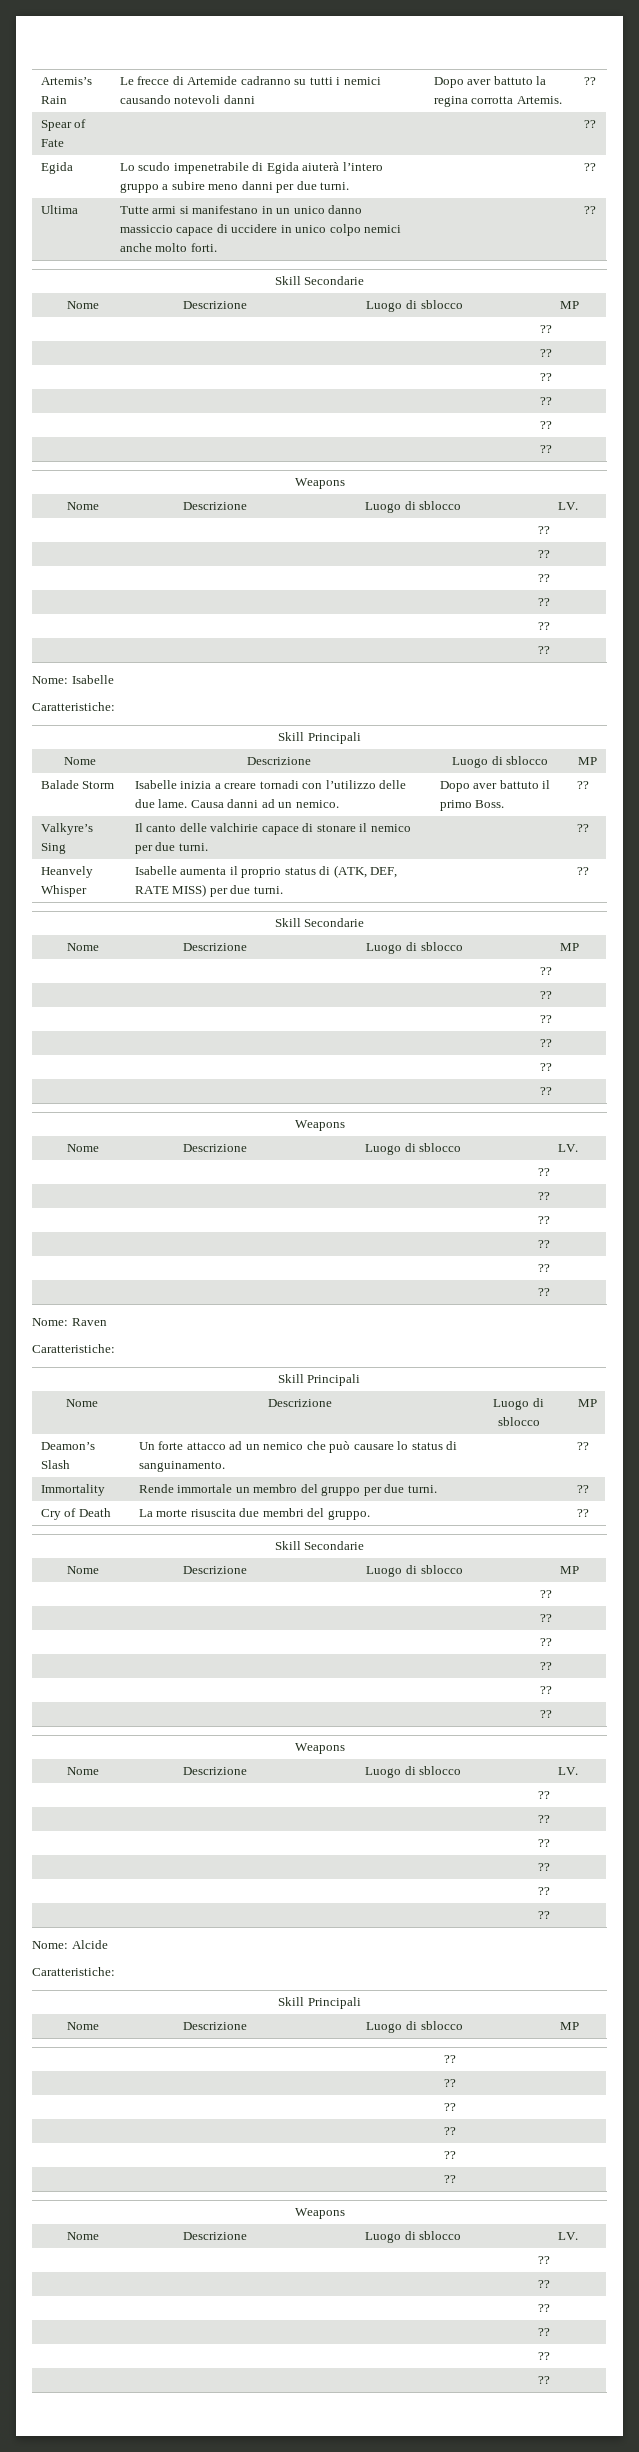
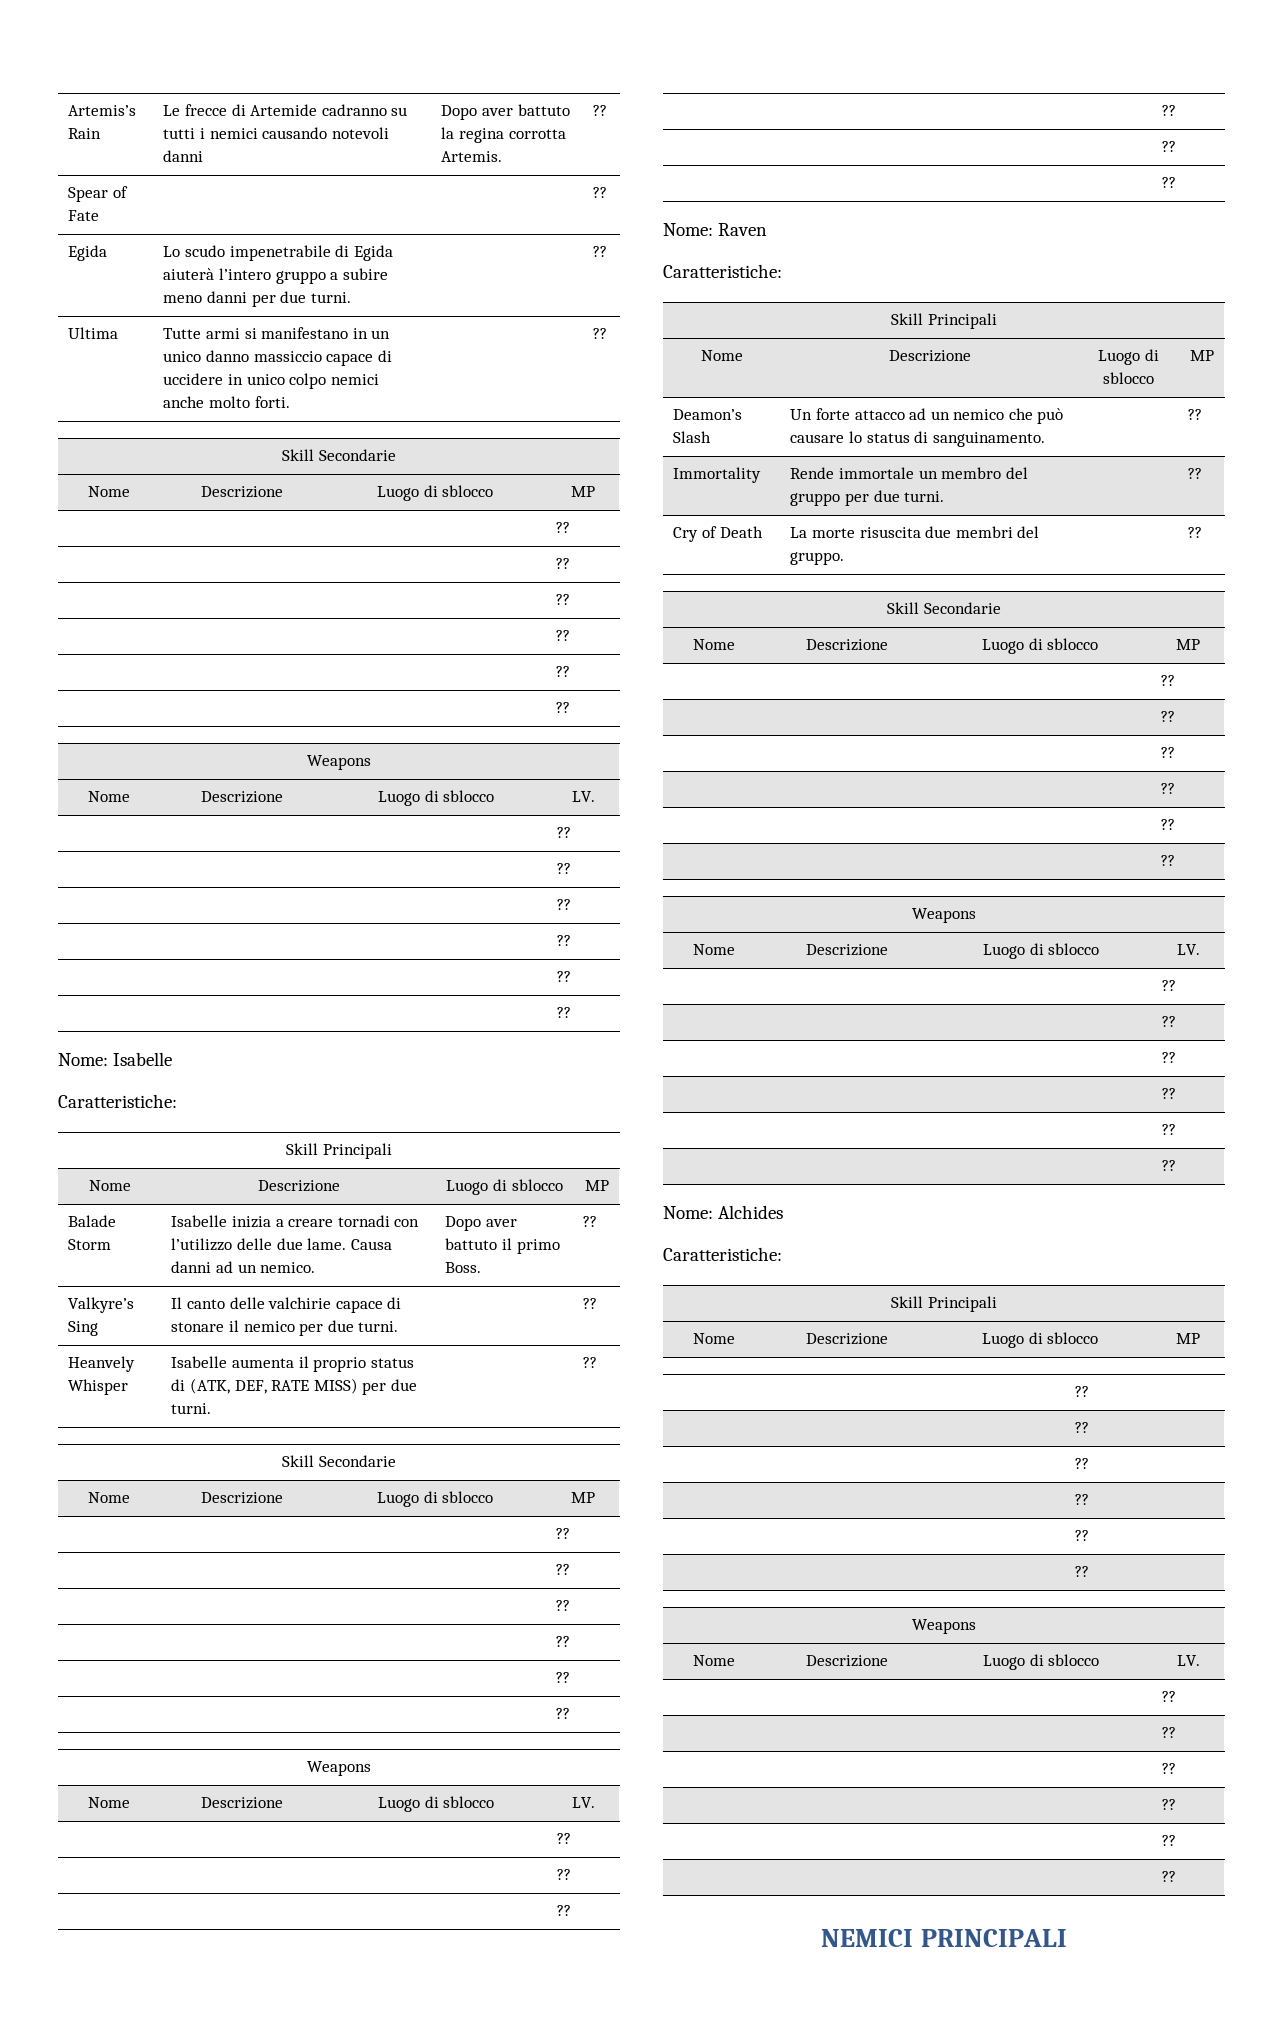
[71,1940,108,1949] Alcide -> [718,1205,784,1219] Alchides
(550, 2380) none -> [821,1929,1067,1947] // NEMICI PRINCIPALI

